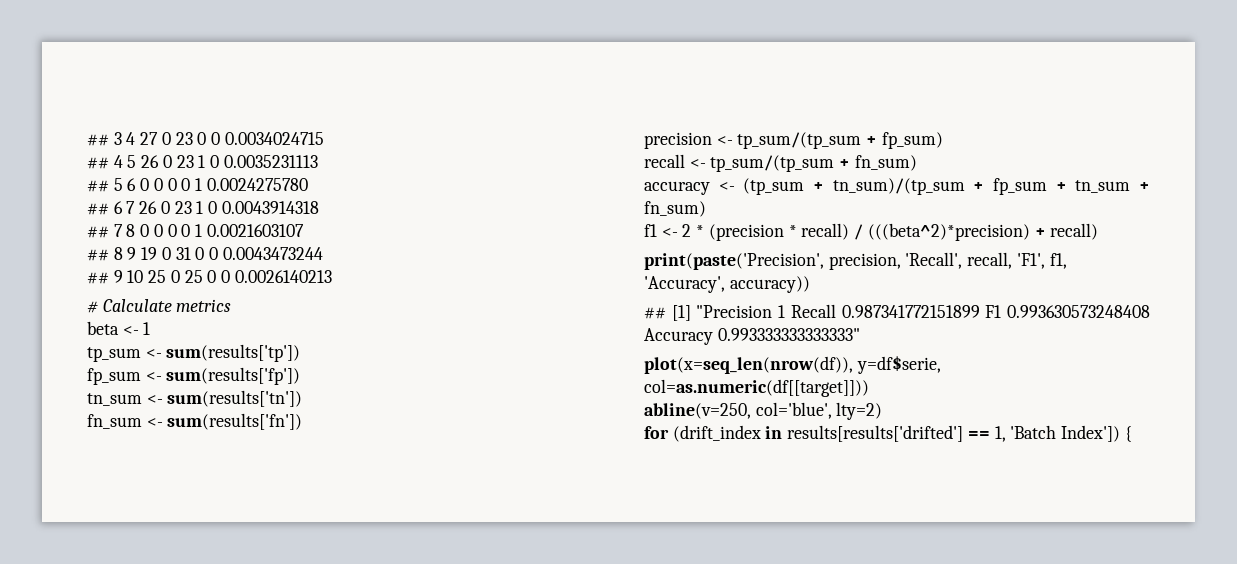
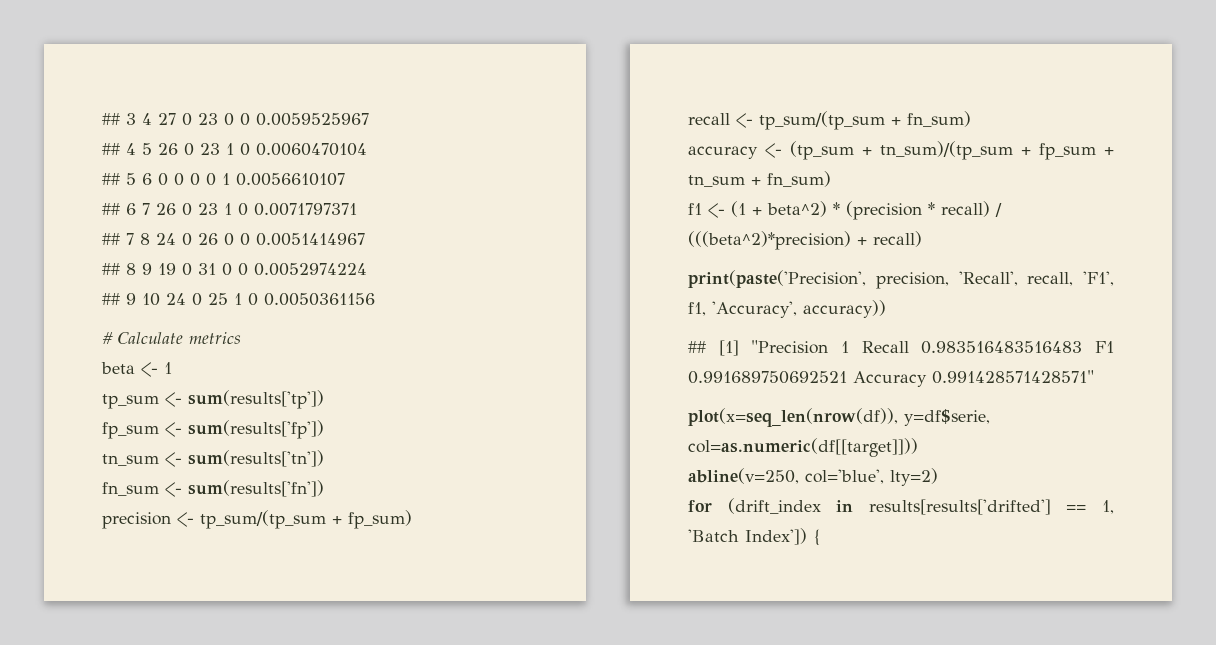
[224,132,324,145] 0.0034024715 -> [256,113,369,126] 0.0059525967
[223,155,318,168] 0.0035231113 -> [256,143,367,156] 0.0060470104
[206,178,308,191] 0.0024275780 -> [236,173,345,186] 0.0056610107
[221,201,319,214] 0.0043914318 -> [254,203,357,216] 0.0071797371
[140,224,304,237] 0 0 0 0 1 0.0021603107 -> [156,233,365,246] 24 0 26 0 0 0.0051414967
[222,247,323,260] 0.0043473244 -> [254,263,367,276] 0.0052974224
[148,270,167,283] 25 -> [166,293,186,305] 24
[207,270,332,283] 0 0 0.0026140213 -> [234,293,375,306] 1 0 0.0050361156
[682,224,692,237] 2 -> [731,201,827,217] (1 + beta^2)
[841,305,1150,318] [644,328,860,345] 0.987341772151899 F1 0.993630573248408 Accuracy 0.993333333333333" -> [921,341,1114,354] [688,370,1094,387] 0.983516483516483 F1 0.991689750692521 Accuracy 0.991428571428571"

